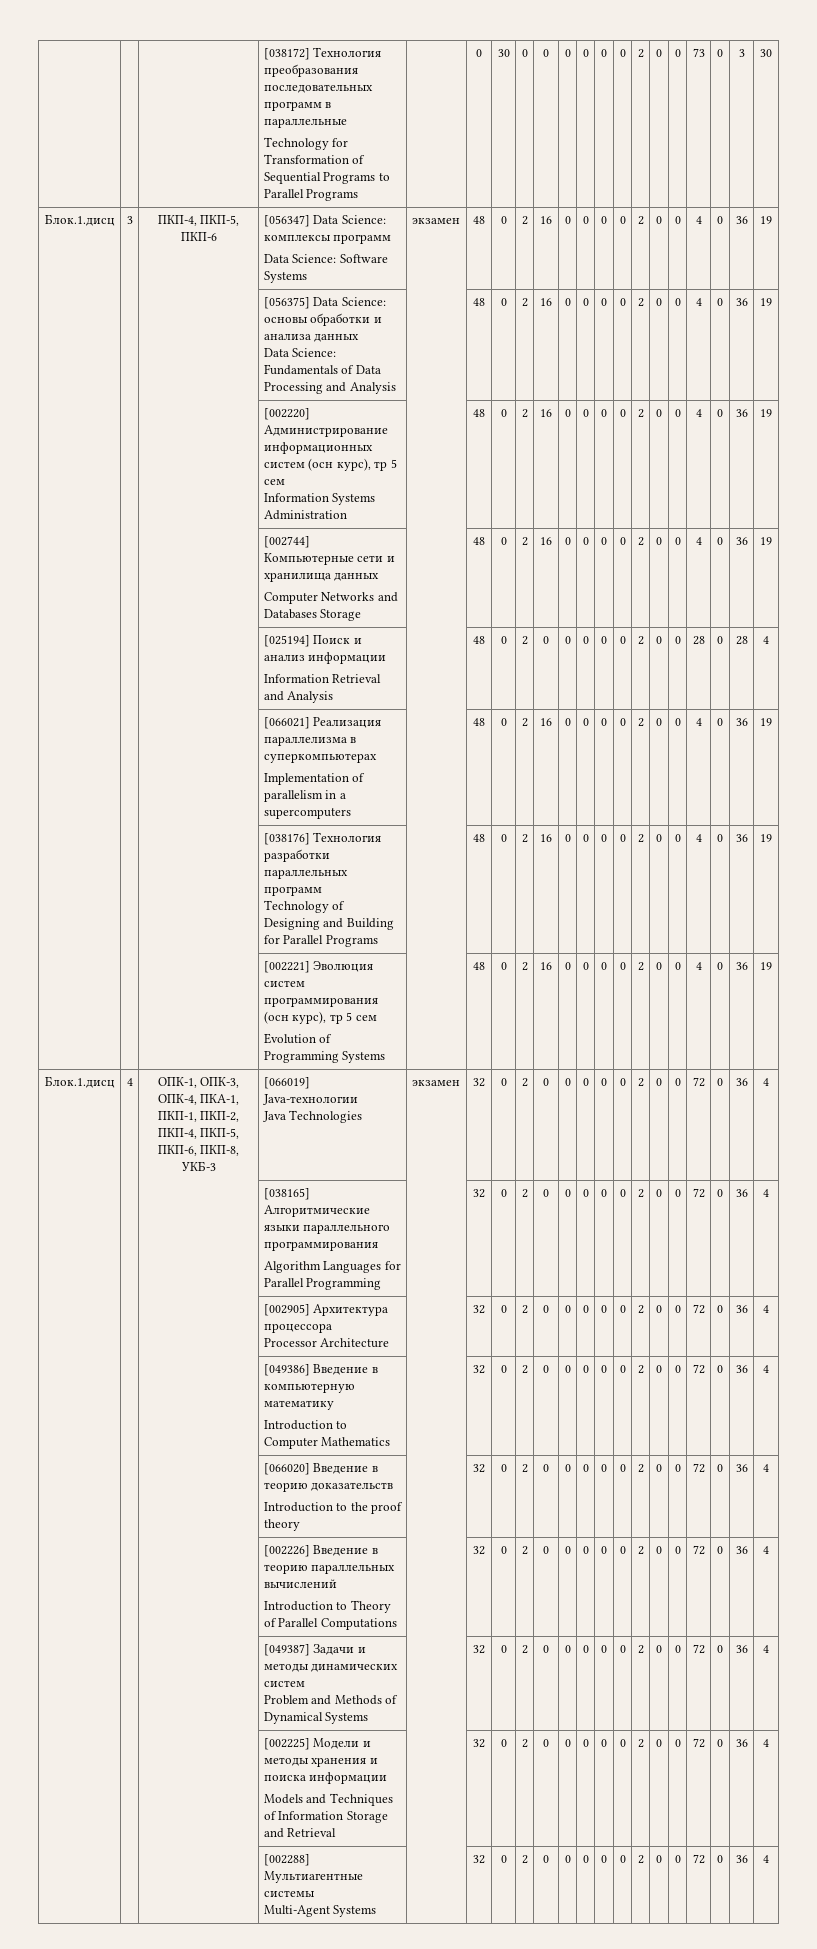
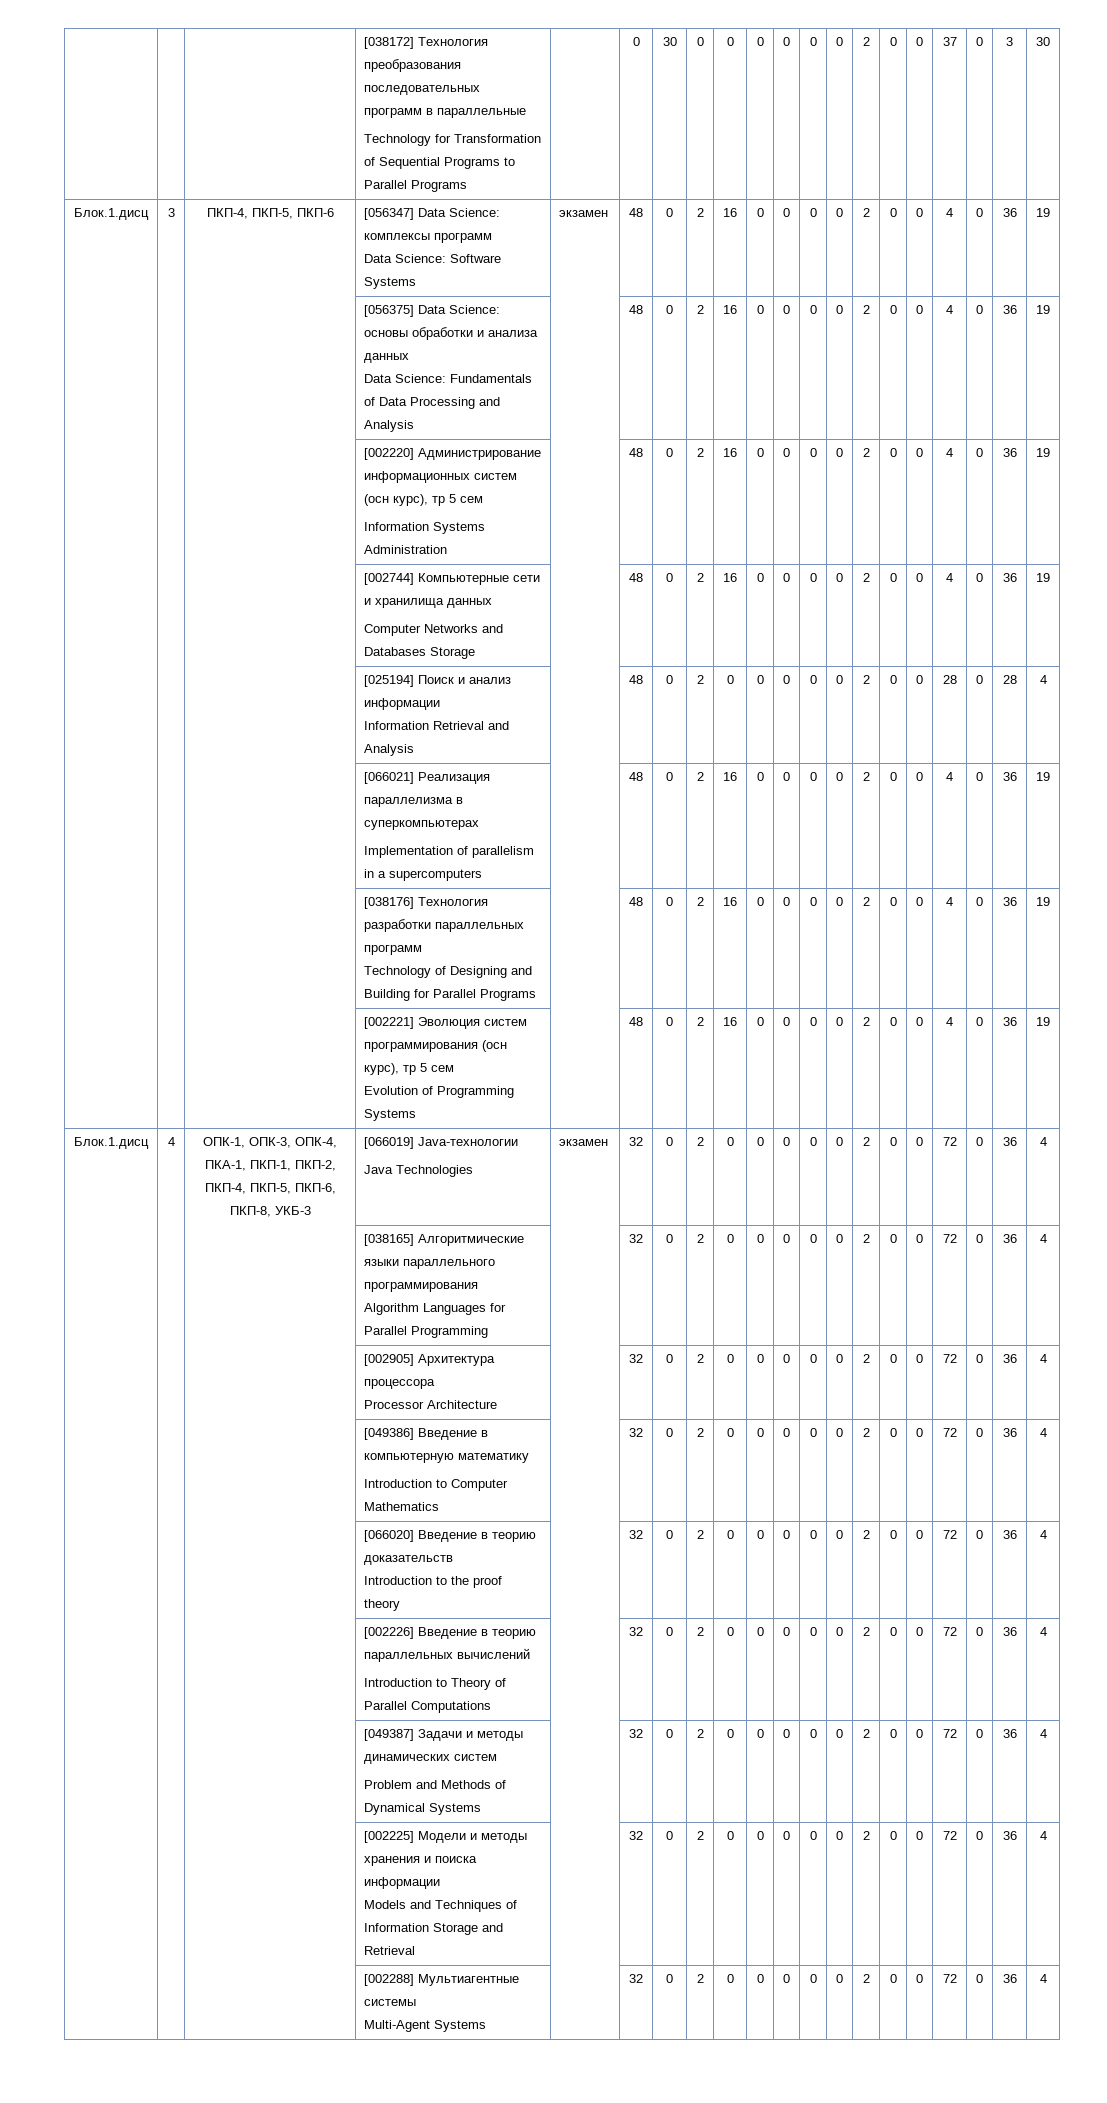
[692,48,705,57] 73 -> [942,37,957,46] 37

